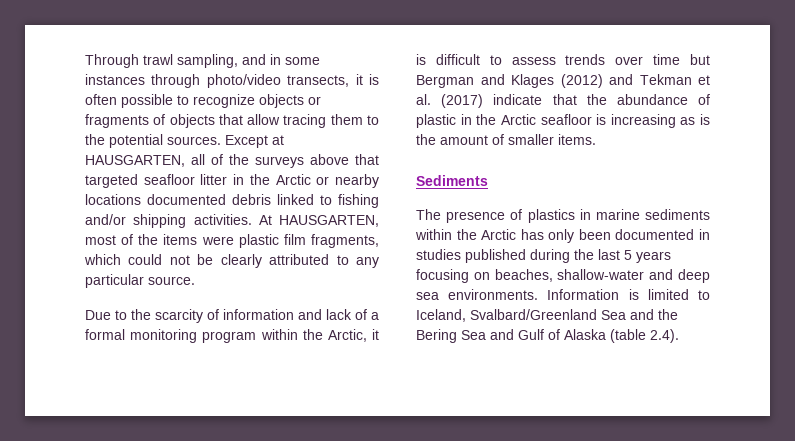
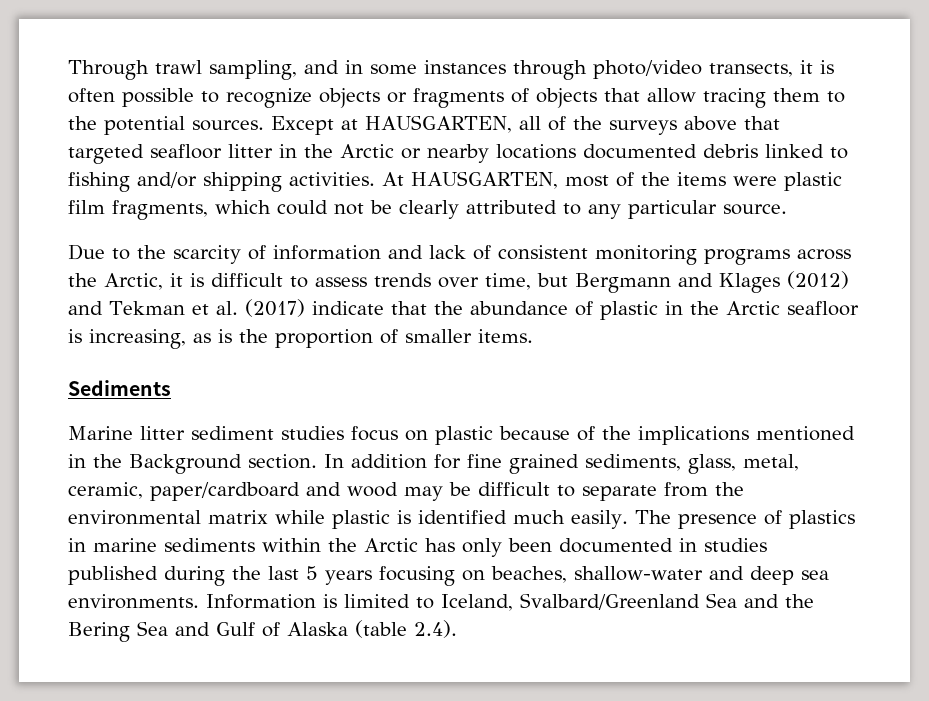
[371,312,379,320] [85,329,298,343] a formal monitoring program within -> [498,245,851,265] consistent monitoring programs across
[653,54,710,65] [416,75,474,88] time but Bergman -> [485,273,671,293] time, but Bergmann
[610,114,676,128] increasing -> [89,329,186,349] increasing,
[440,135,488,145] amount -> [275,329,373,348] proportion
(488, 180) none -> [68,426,855,445] [68,454,799,474] [68,482,744,501] [68,510,628,529] Marine litter sediment studies focus on plastic because of the implications mentioned in the Background section. In addition for fine grained sediments, glass, metal, ceramic, paper/cardboard and wood may be difficult to separate from the environmental matrix while plastic is identified much easily.

